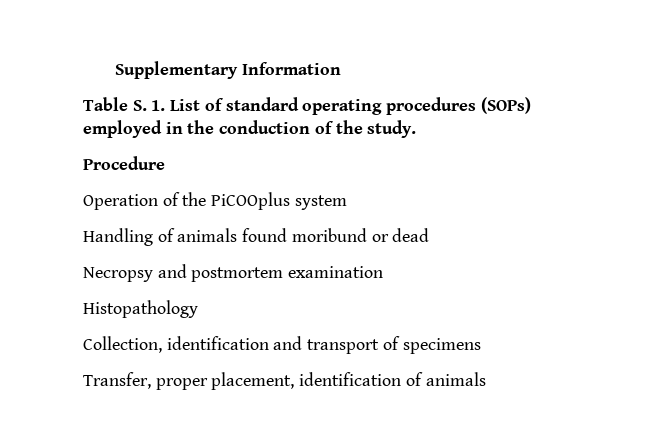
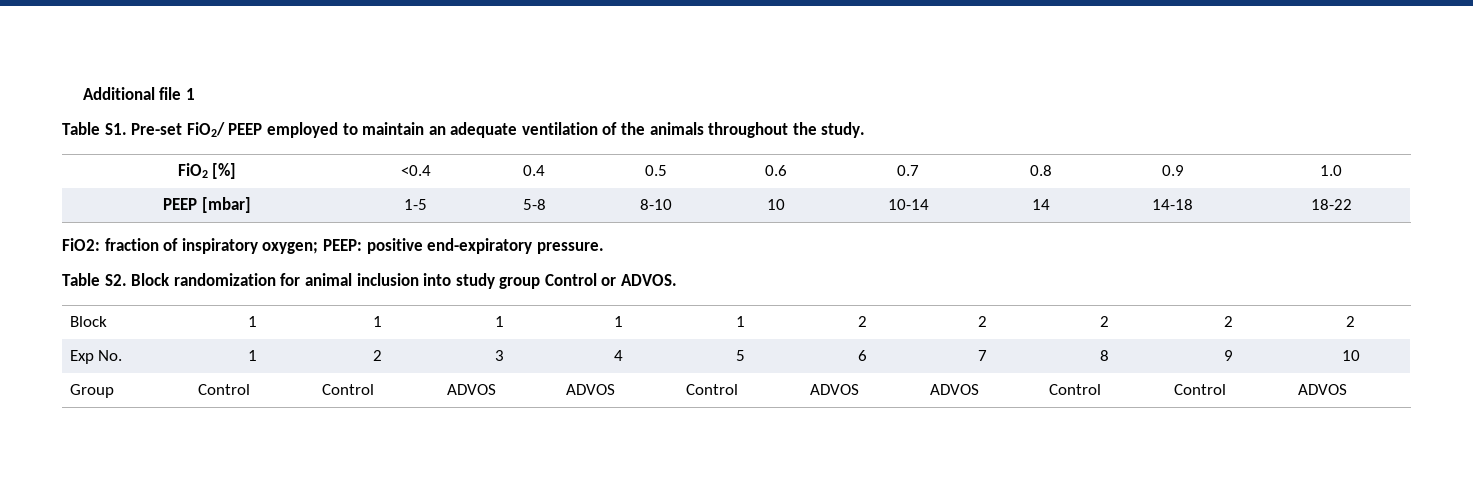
[115,61,341,79] [83,97,531,115] [83,120,417,138] [83,156,165,170] [83,192,347,210] [83,228,430,246] [83,264,384,282] [83,300,198,318] [83,336,481,354] [83,372,486,390] Supplementary Information // Table S. 1. List of standard operating procedures (SOPs) employed in the conduction of the study. // Procedure // Operation of the PiCOOplus system // Handling of animals found moribund or dead // Necropsy and postmortem examination // Histopathology // Collection, identification and transport of specimens // Transfer, proper placement, identification of animals -> [82,87,195,100] [62,122,866,138] [177,163,237,179] [400,165,431,176] [523,165,545,176] [644,165,667,176] [764,165,787,176] [897,165,919,176] [1029,165,1052,176] [1161,165,1184,176] [1320,165,1342,176] [163,197,251,213] [404,199,427,210] [522,199,546,210] [639,199,672,210] [766,199,785,210] [887,199,929,210] [1031,199,1050,210] [1152,199,1193,210] [1310,199,1352,210] [62,238,604,254] [62,273,678,289] [69,316,107,327] [248,316,257,327] [372,316,382,327] [494,316,504,327] [614,316,623,327] [736,316,745,327] [858,316,867,327] [977,316,987,327] [1099,316,1109,327] [1224,316,1233,327] [1346,316,1355,327] [69,350,123,364] [248,350,257,361] [372,350,382,361] [494,350,504,361] [614,350,623,361] [736,350,745,361] [858,350,867,361] [977,350,987,361] [1099,350,1109,361] [1224,350,1233,361] [1341,350,1360,361] [69,384,114,398] [197,384,250,395] [321,384,374,395] [446,384,496,395] [565,384,615,395] [685,384,738,395] [809,384,859,395] [929,384,979,395] [1048,384,1101,395] [1173,384,1226,395] [1297,384,1347,395] Additional file 1 // Table S1. Pre-set FiO2/ PEEP employed to maintain an adequate ventilation of the animals throughout the study. // FiO2 [%] | <0.4 | 0.4 | 0.5 | 0.6 | 0.7 | 0.8 | 0.9 | 1.0 // PEEP [mbar] | 1-5 | 5-8 | 8-10 | 10 | 10-14 | 14 | 14-18 | 18-22 // FiO2: fraction of inspiratory oxygen; PEEP: positive end-expiratory pressure. // Table S2. Block randomization for animal inclusion into study group Control or ADVOS. // Block | 1 | 1 | 1 | 1 | 1 | 2 | 2 | 2 | 2 | 2 // Exp No. | 1 | 2 | 3 | 4 | 5 | 6 | 7 | 8 | 9 | 10 // Group | Control | Control | ADVOS | ADVOS | Control | ADVOS | ADVOS | Control | Control | ADVOS

